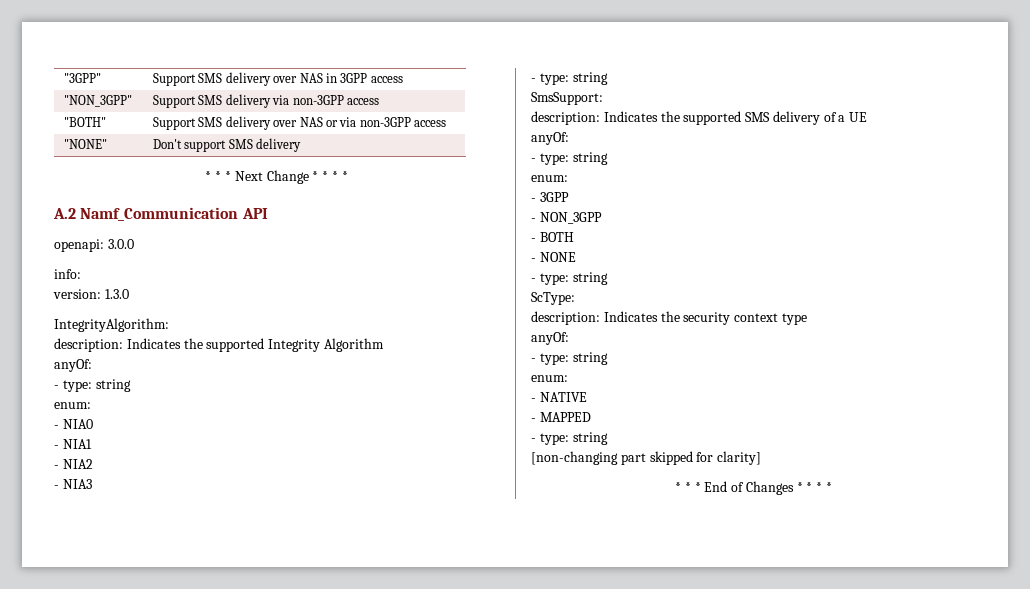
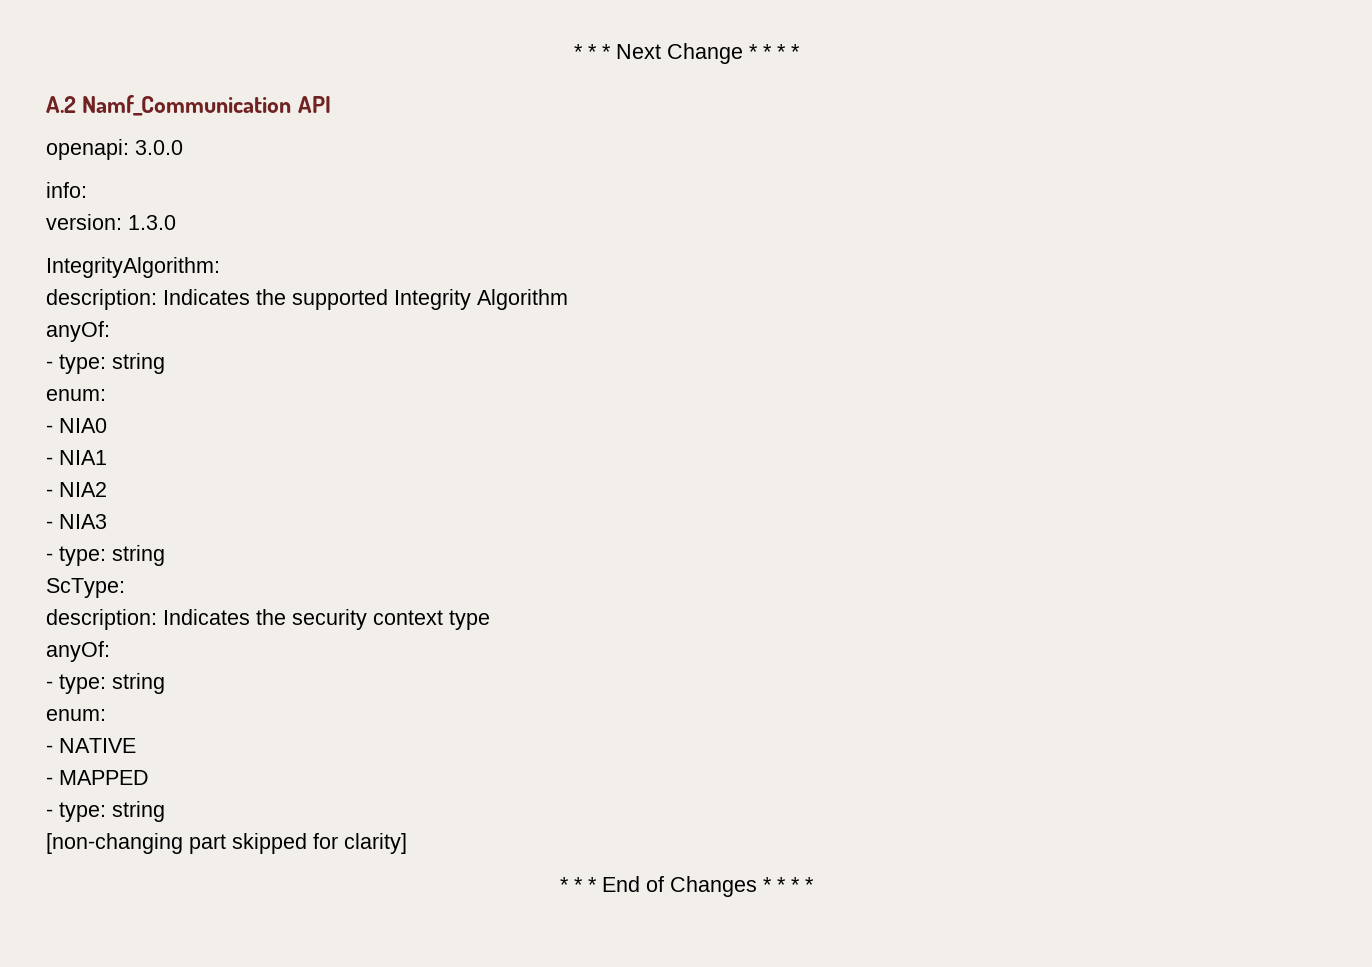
[64,73,102,83] [153,72,403,86] [64,95,133,107] [153,94,379,108] [64,117,107,127] [153,116,447,130] [64,139,108,149] [153,138,302,152] "3GPP" | Support SMS delivery over NAS in 3GPP access // "NON_3GPP" | Support SMS delivery via non-3GPP access // "BOTH" | Support SMS delivery over NAS or via non-3GPP access // "NONE" | Don't support SMS delivery // -> (573, 51) none
[531,92,603,105] [531,111,868,125] [531,132,569,145] [531,152,608,165] [531,175,568,182] [531,192,569,202] [531,212,602,224] [531,232,574,242] [531,252,576,262] [531,272,608,285] // SmsSupport: // description: Indicates the supported SMS delivery of a UE // anyOf: // - type: string // enum: // - 3GPP // - NON_3GPP // - BOTH // - NONE // - type: string -> (165, 555) none

